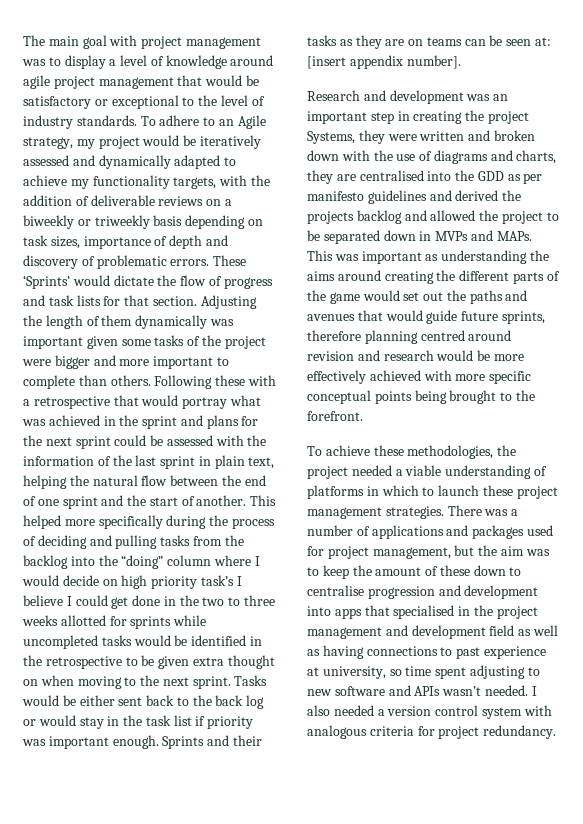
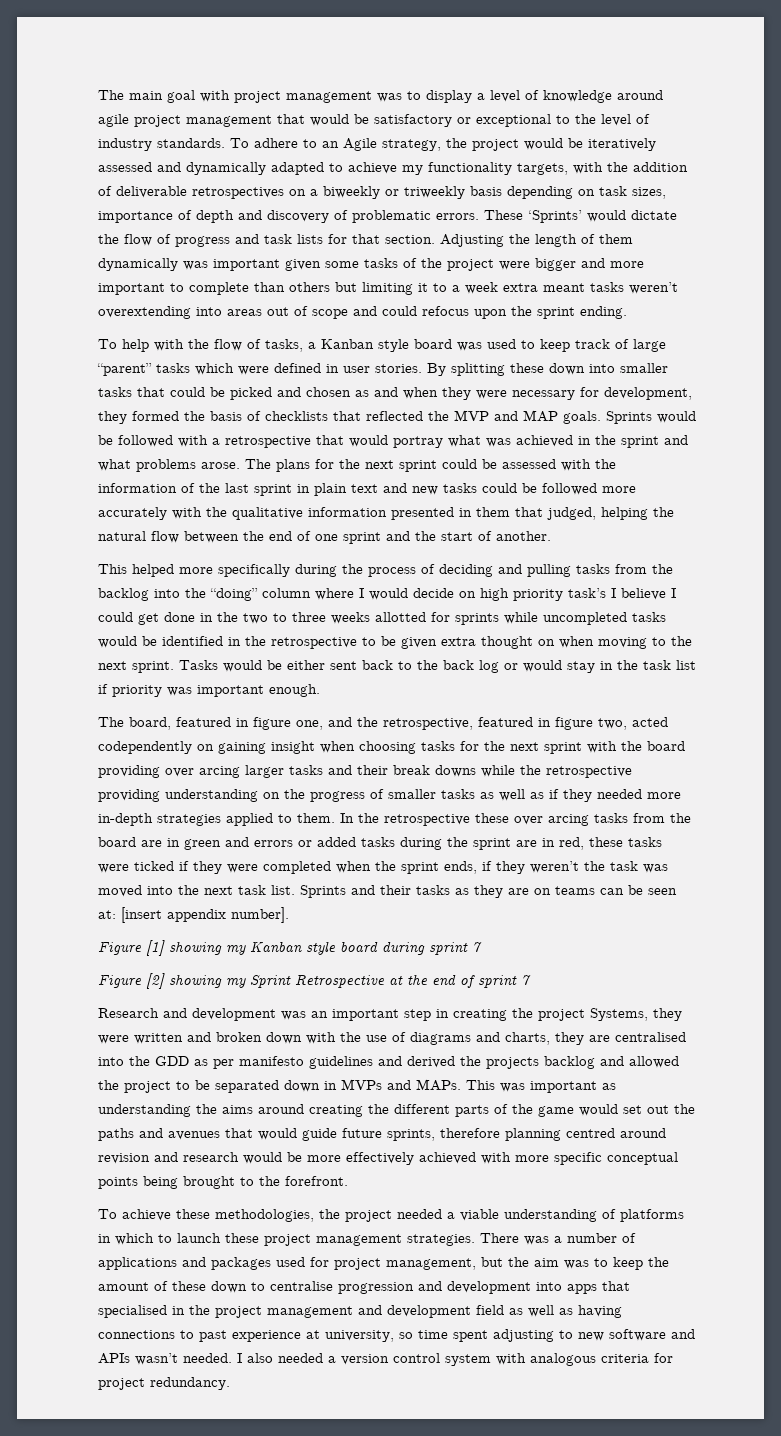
[76,139,95,149] my -> [446,138,467,148] the
[158,196,204,206] reviews -> [192,187,284,199] retrospectives
[110,375,246,389] others. Following these -> [289,282,678,295] [98,306,627,319] [98,339,666,352] [97,363,668,376] [98,387,692,400] [98,410,696,424] [98,435,173,447] others but limiting it to a week extra meant tasks weren’t overextending into areas out of scope and could refocus upon the sprint ending. // To help with the flow of tasks, a Kanban style board was used to keep track of large “parent” tasks which were defined in user stories. By splitting these down into smaller tasks that could be picked and chosen as and when they were necessary for development, they formed the basis of checklists that reflected the MVP and MAP goals. Sprints would be followed
(203, 420) none -> [98,459,271,472] what problems arose. The
[248,457,275,469] text, -> [351,483,636,495] [98,507,596,520] text and new tasks could be followed more accurately with the qualitative information presented in them that judged,
(247, 500) none -> (551, 536) //
(159, 742) none -> [98,717,668,730] [98,741,685,754] [98,765,632,778] [98,789,681,802] [98,813,691,826] [98,837,662,850] [98,861,668,874] [98,885,295,897] // The board, featured in figure one, and the retrospective, featured in figure two, acted codependently on gaining insight when choosing tasks for the next sprint with the board providing over arcing larger tasks and their break downs while the retrospective providing understanding on the progress of smaller tasks as well as if they needed more in-depth strategies applied to them. In the retrospective these over arcing tasks from the board are in green and errors or added tasks during the sprint are in red, these tasks were ticked if they were completed when the sprint ends, if they weren’t the task was moved into the next task list.
(461, 62) none -> [98,940,482,956] [98,973,531,989] // Figure [1] showing my Kanban style board during sprint 7 // Figure [2] showing my Sprint Retrospective at the end of sprint 7

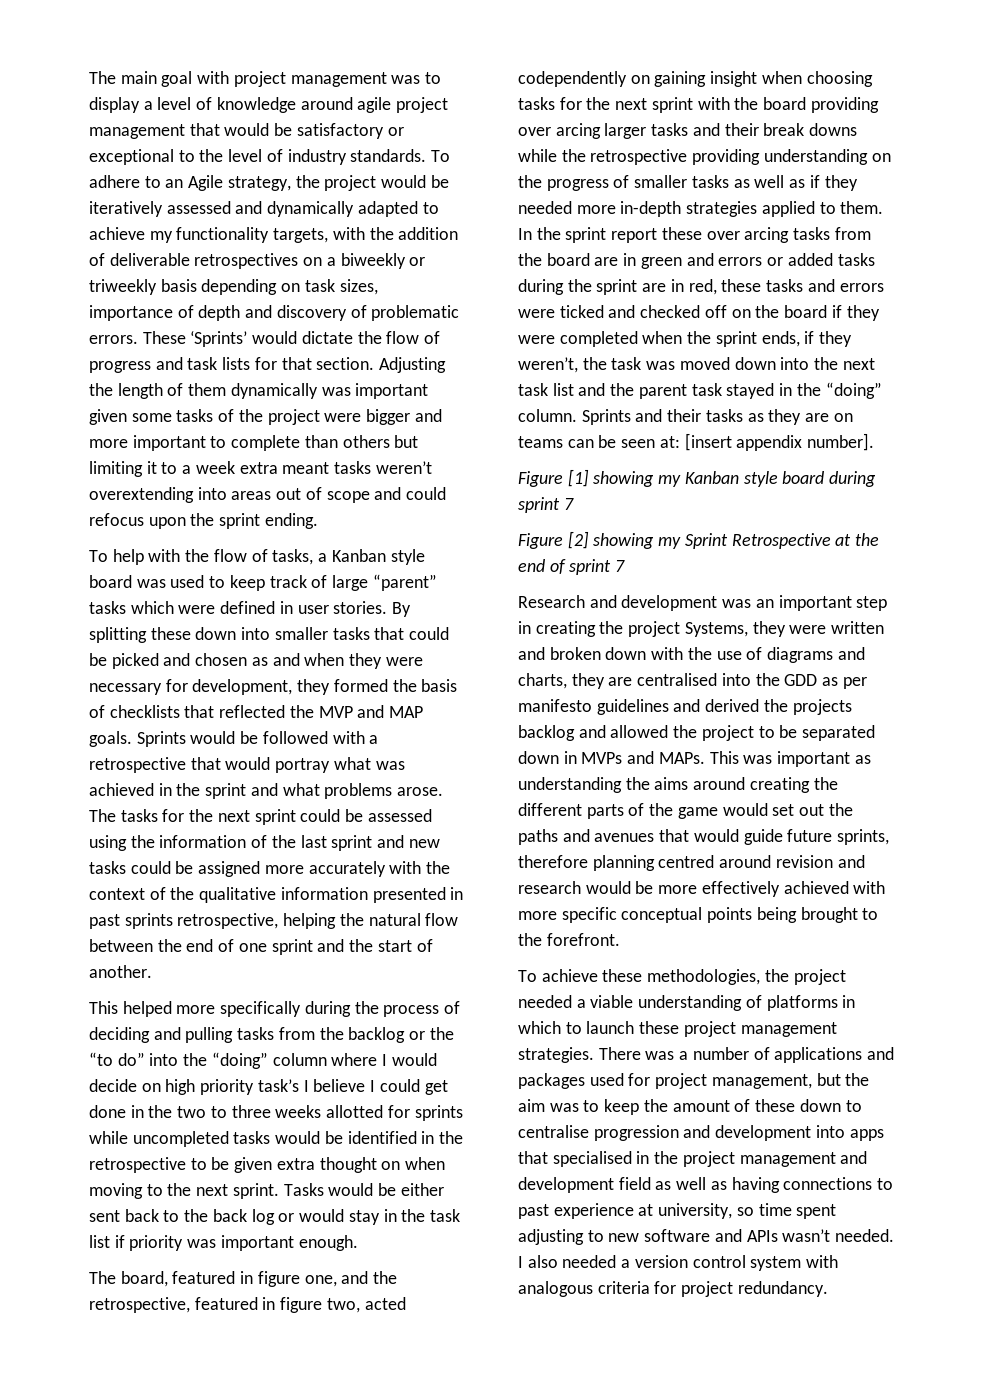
[276,459,310,472] plans -> [120,809,158,822] tasks
[561,459,591,471] with -> [89,835,127,851] using
[297,483,378,496] in plain text -> (373, 843) none
[542,483,597,495] followed -> [198,861,261,877] assigned
(227, 512) none -> [89,887,195,900] context of the
[476,507,596,520] them that judged, -> [89,913,279,929] past sprints retrospective,
(149, 594) none -> [409,1027,454,1040] [89,1052,145,1066] or the “to do”
[384,814,470,826] retrospective -> [565,227,658,243] sprint report
[98,861,174,873] were ticked -> [807,279,884,292] [518,305,828,318] and errors were ticked and checked off on the board
[530,861,579,873] weren’t -> [518,357,578,373] weren’t,
(142, 891) none -> [734,357,776,370] down
[271,885,295,895] list. -> [552,382,882,399] [518,409,577,422] list and the parent task stayed in the “doing” column.

